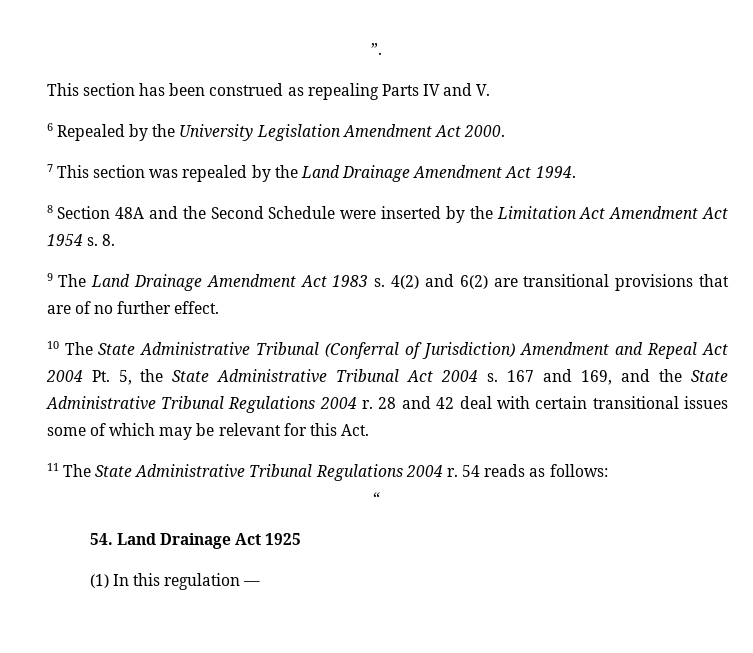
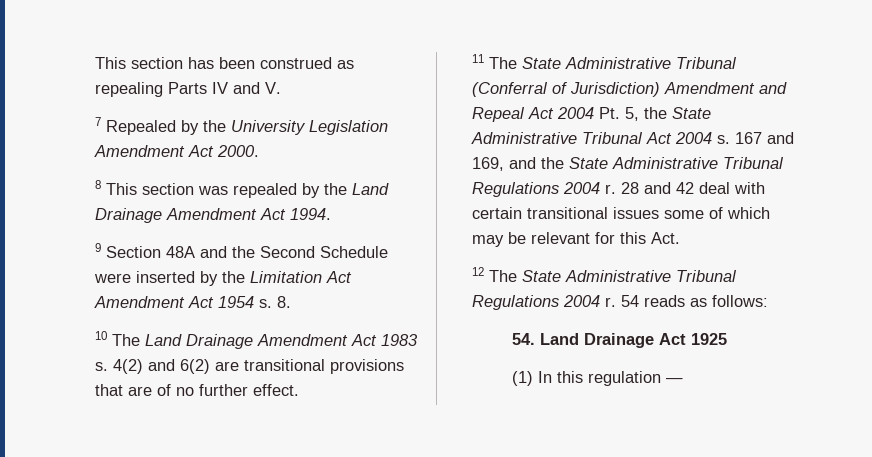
[371,43,382,55] ”. // -> (95, 63) none
[46,123,53,131] 6 -> [95,117,102,126] 7
[46,164,53,172] 7 -> [95,180,102,189] 8
[46,205,53,213] 8 -> [95,243,102,252] 9
[46,273,53,281] 9 -> [95,331,108,340] 10
[46,341,59,349] 10 -> [472,54,485,63] 11
[46,463,59,471] 11 -> [472,267,485,276] 12
[373,492,380,504] // “ -> (769, 301) none

